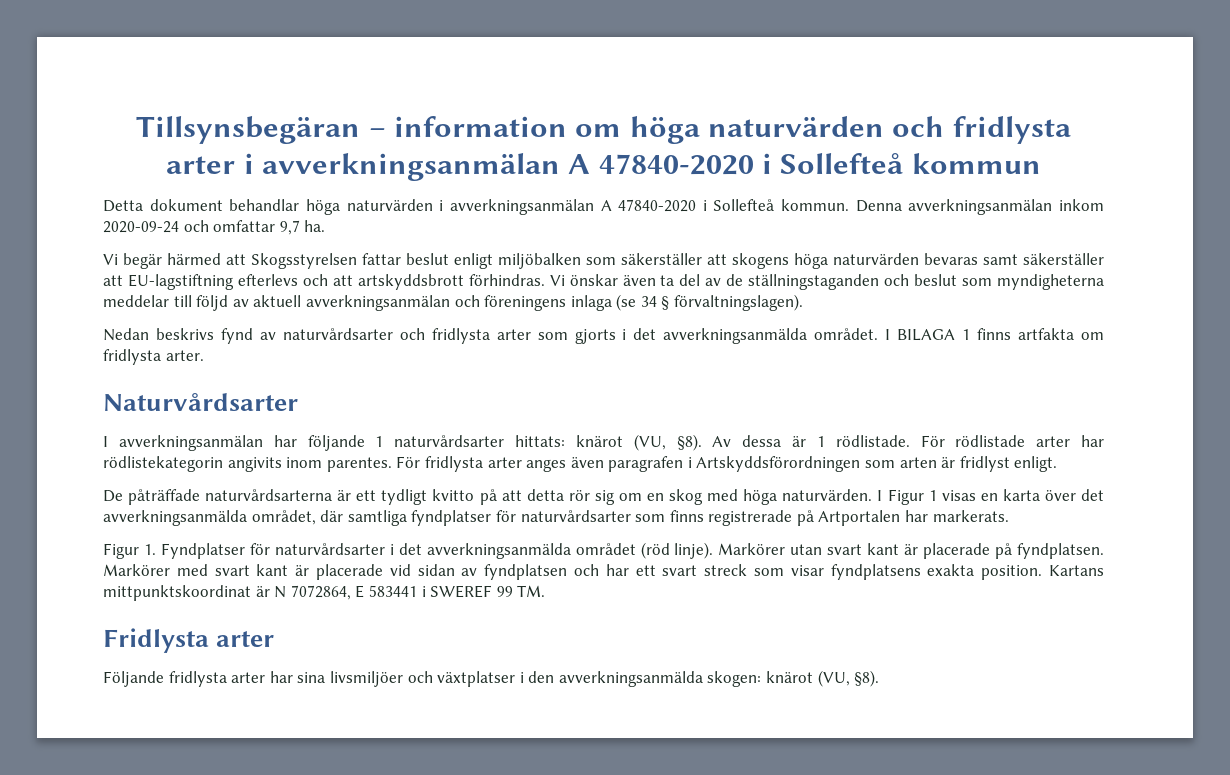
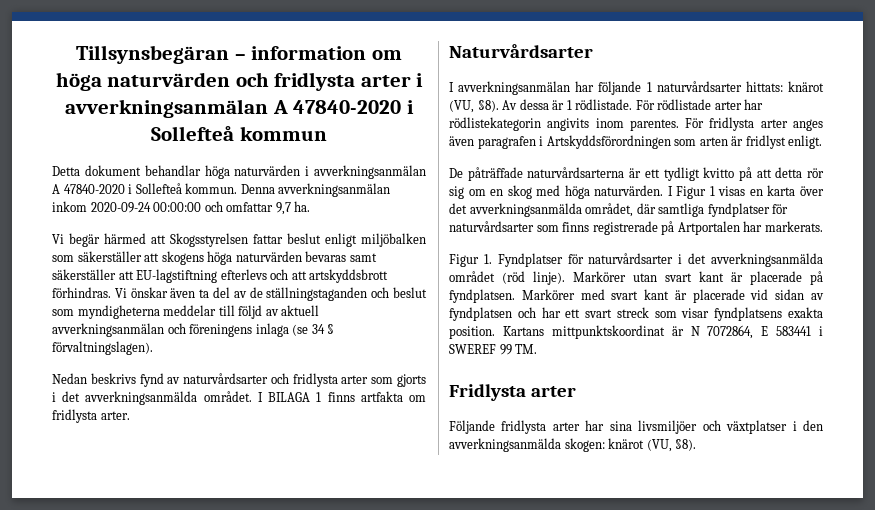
(179, 227) none -> [153,202,202,212] 00:00:00

